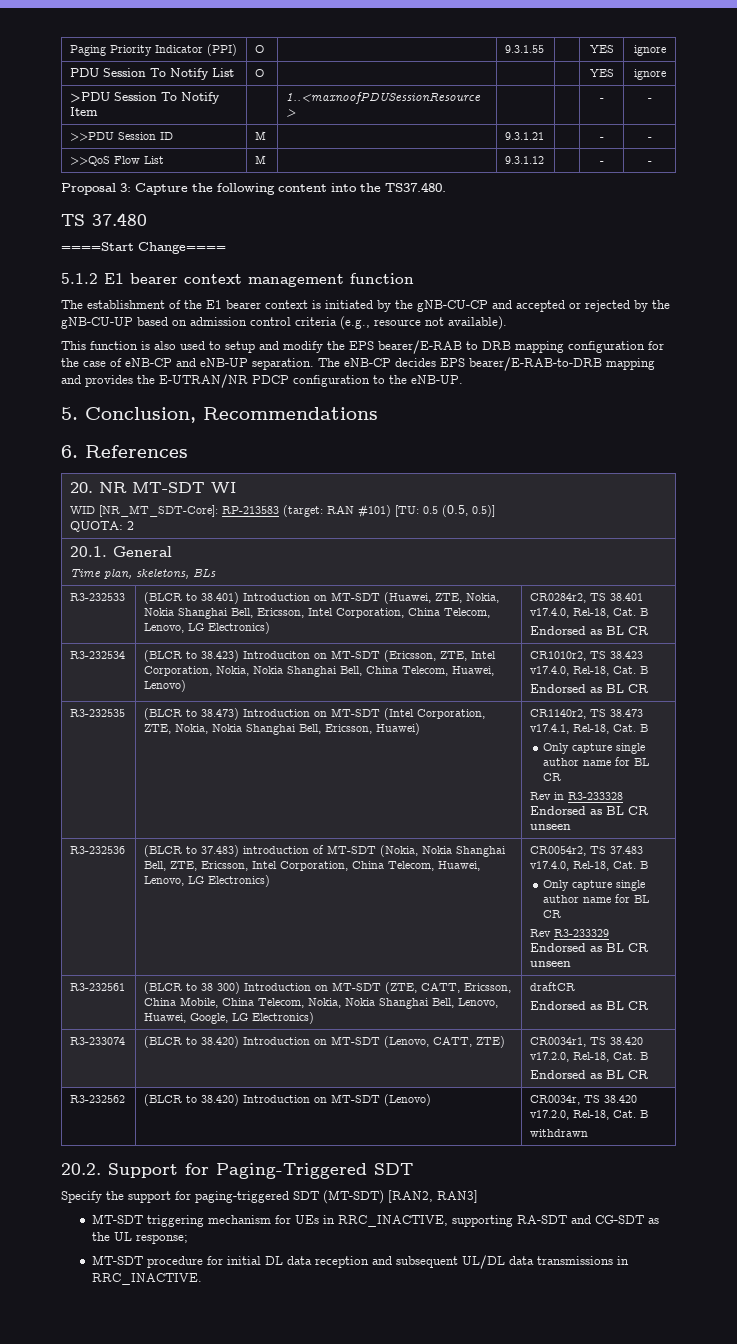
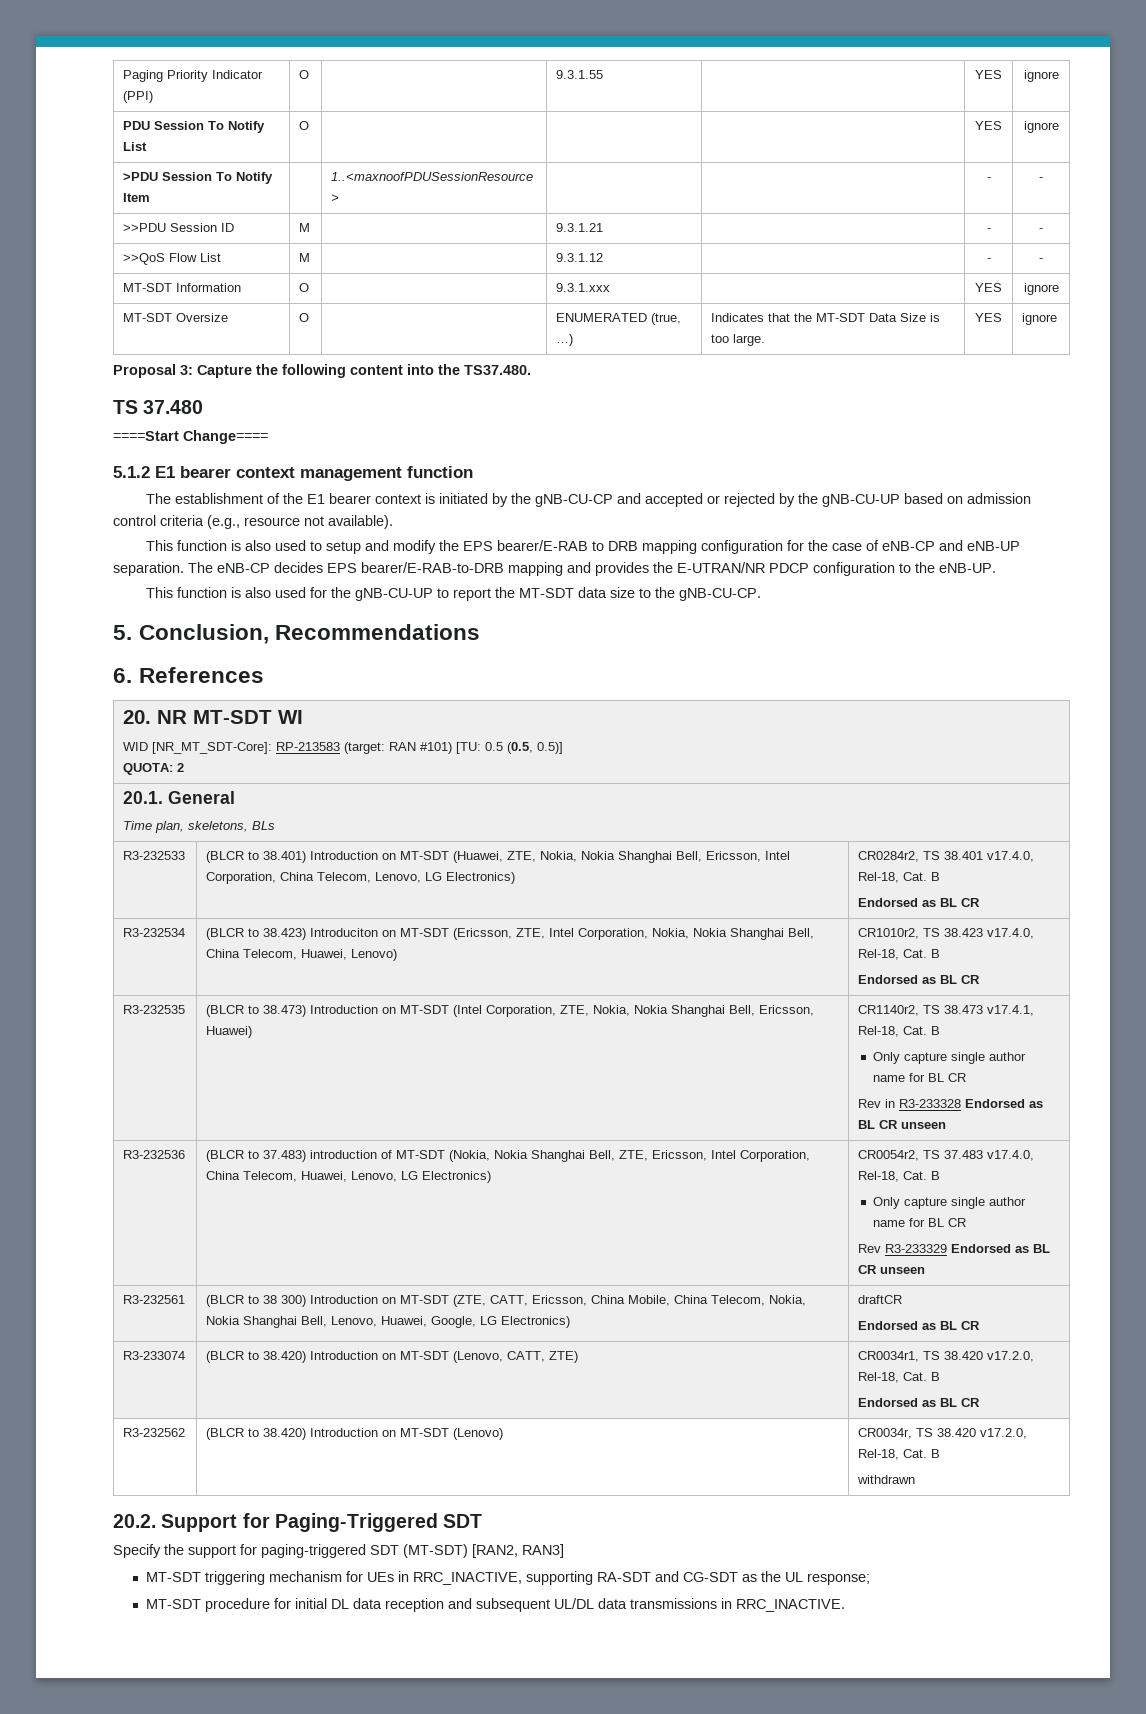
(652, 162) none -> [123,283,242,292] [299,283,310,292] [556,283,611,292] [975,283,1002,292] [1023,283,1059,295] [123,313,229,322] [299,313,310,322] [556,313,682,325] [556,334,574,346] [711,313,941,322] [711,334,766,346] [975,313,1002,322] [1022,313,1058,325] // MT-SDT Information | O | | 9.3.1.xxx | | YES | ignore // MT-SDT Oversize | O | | ENUMERATED (true, …) | Indicates that the MT-SDT Data Size is too large. | YES | ignore
(463, 379) none -> [146,587,762,601] // This function is also used for the gNB-CU-UP to report the MT-SDT data size to the gNB-CU-CP.

